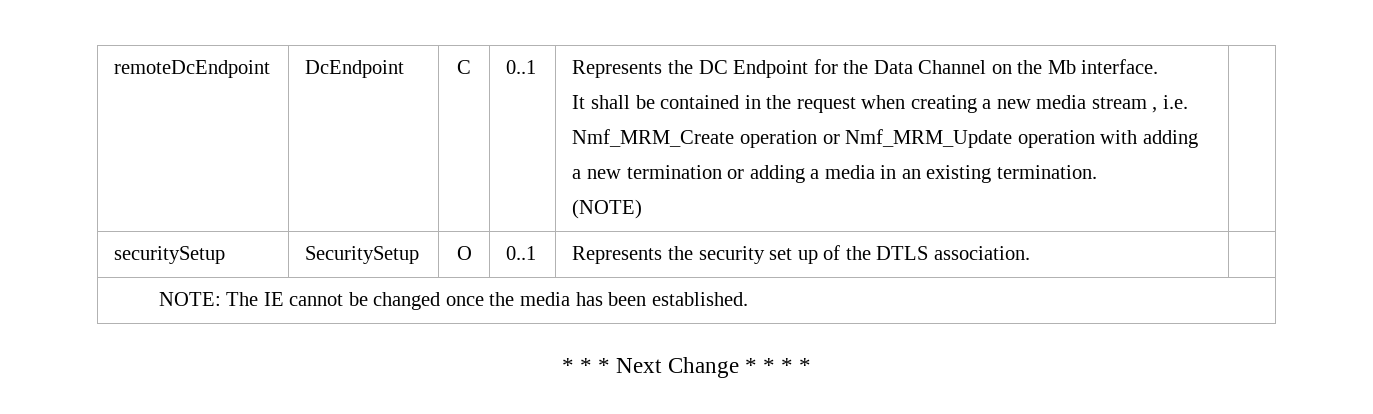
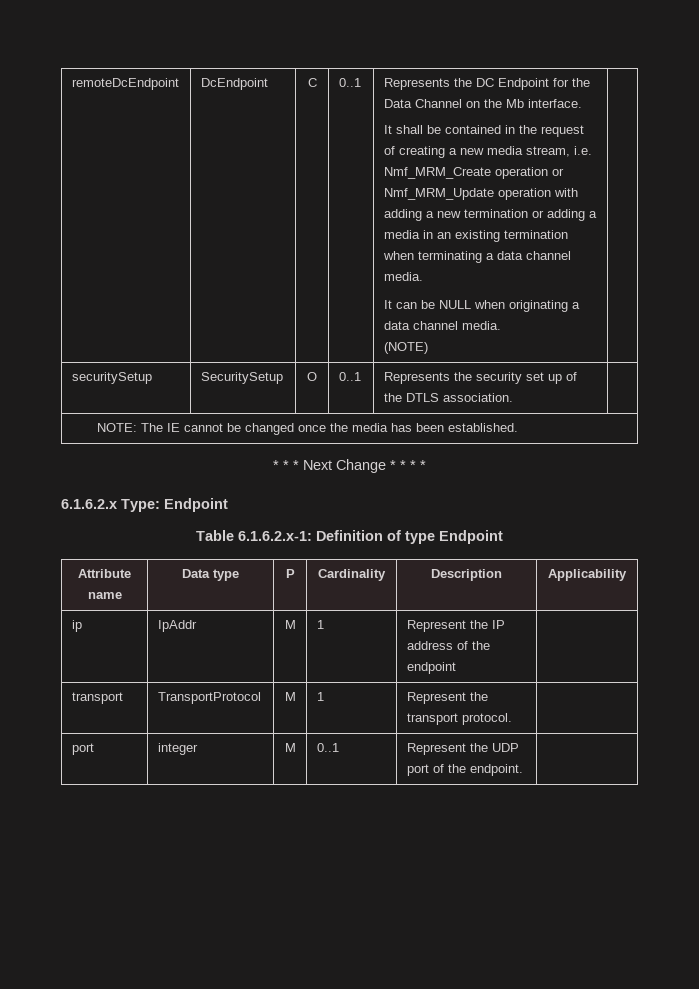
[861,95,906,109] when -> [383,146,395,155] of
[1091,97,1158,113] stream , -> [525,146,570,157] stream,
[996,165,1097,179] termination. -> [503,230,568,239] [382,251,571,263] [383,272,423,281] [383,300,580,312] [383,321,501,330] termination when terminating a data channel media. // It can be NULL when originating a data channel media.
(812, 365) none -> [61,498,228,512] [196,530,503,544] [78,569,131,578] [87,592,122,599] [182,569,239,581] [285,569,295,578] [318,569,386,581] [431,569,502,581] [548,569,627,581] [71,620,82,632] [157,620,197,632] [284,620,296,629] [316,620,324,629] [406,620,505,632] [406,641,490,650] [406,662,456,674] [71,692,123,704] [157,692,261,704] [284,692,296,701] [316,692,324,701] [406,692,488,704] [406,713,512,725] [71,743,94,755] [157,743,198,755] [284,743,296,752] [316,743,339,752] [406,743,519,755] [406,764,523,776] // 6.1.6.2.x Type: Endpoint // Table 6.1.6.2.x-1: Definition of type Endpoint // Attribute name | Data type | P | Cardinality | Description | Applicability // ip | IpAddr | M | 1 | Represent the IP address of the endpoint | // transport | TransportProtocol | M | 1 | Represent the transport protocol. | // port | integer | M | 0..1 | Represent the UDP port of the endpoint. |

